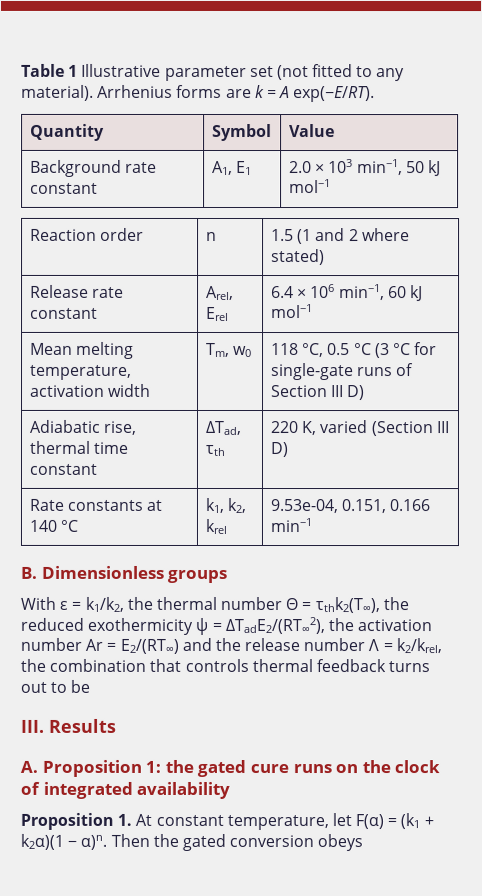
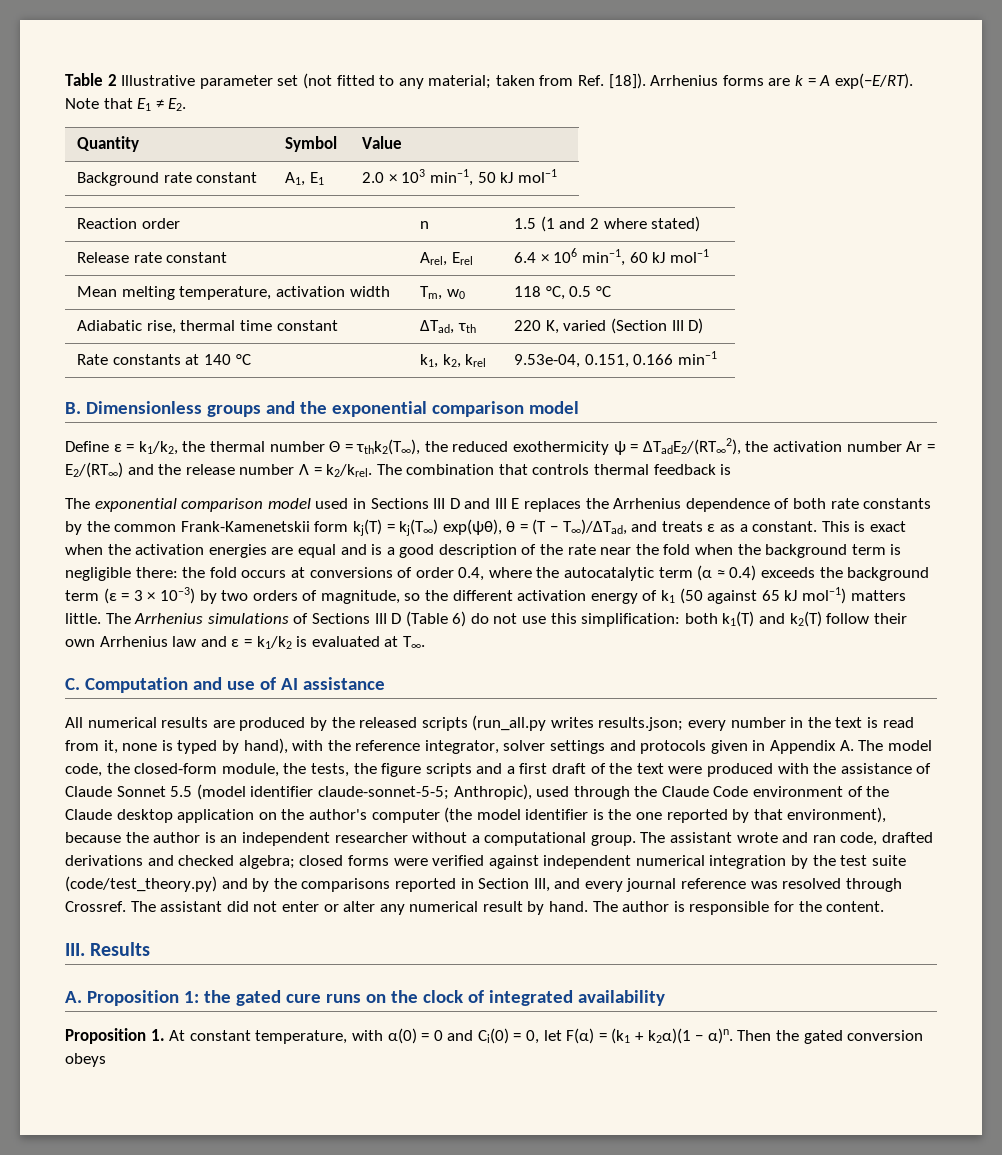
[68,64,79,77] 1 -> [107,74,117,86] 2
[21,84,94,101] material). -> [428,73,646,89] material; taken from Ref. [18]).
(376, 94) none -> [65,98,187,111] Note that E1 ≠ E2.
[374,342,438,359] [270,363,415,381] [270,385,366,401] (3 °C for single-gate runs of Section III D) -> (611, 291) none
[20,596,56,610] // With -> [265,401,579,417] [65,441,109,452] and the exponential comparison model // Define
[395,638,442,654] [20,658,46,672] k2/krel, the -> [326,464,402,477] k2/krel. The
[388,661,431,673] [20,679,91,693] turns out to be -> [720,464,732,475] [65,498,932,512] [65,519,906,536] [65,544,902,558] [65,565,930,581] [65,587,906,604] [65,611,907,627] [65,636,425,649] [65,677,385,693] [65,715,914,731] [65,738,932,754] [65,763,932,777] [65,784,890,800] [65,807,887,823] [65,832,934,846] [65,855,906,869] [65,876,902,892] [65,901,885,915] is // The exponential comparison model used in Sections III D and III E replaces the Arrhenius dependence of both rate constants by the common Frank-Kamenetskii form kj(T) = kj(T∞) exp(ψθ), θ = (T − T∞)/ΔTad, and treats ε as a constant. This is exact when the activation energies are equal and is a good description of the rate near the fold when the background term is negligible there: the fold occurs at conversions of order 0.4, where the autocatalytic term (α ≈ 0.4) exceeds the background term (ε = 3 × 10−3) by two orders of magnitude, so the different activation energy of k1 (50 against 65 kJ mol−1) matters little. The Arrhenius simulations of Sections III D (Table 6) do not use this simplification: both k1(T) and k2(T) follow their own Arrhenius law and ε = k1/k2 is evaluated at T∞. // C. Computation and use of AI assistance // All numerical results are produced by the released scripts (run_all.py writes results.json; every number in the text is read from it, none is typed by hand), with the reference integrator, solver settings and protocols given in Appendix A. The model code, the closed-form module, the tests, the figure scripts and a first draft of the text were produced with the assistance of Claude Sonnet 5.5 (model identifier claude-sonnet-5-5; Anthropic), used through the Claude Code environment of the Claude desktop application on the author's computer (the model identifier is the one reported by that environment), because the author is an independent researcher without a computational group. The assistant wrote and ran code, drafted derivations and checked algebra; closed forms were verified against independent numerical integration by the test suite (code/test_theory.py) and by the comparisons reported in Section III, and every journal reference was resolved through Crossref. The assistant did not enter or alter any numerical result by hand. The author is responsible for the content.
(329, 822) none -> [351,1028,540,1044] with α(0) = 0 and Ci(0) = 0,

